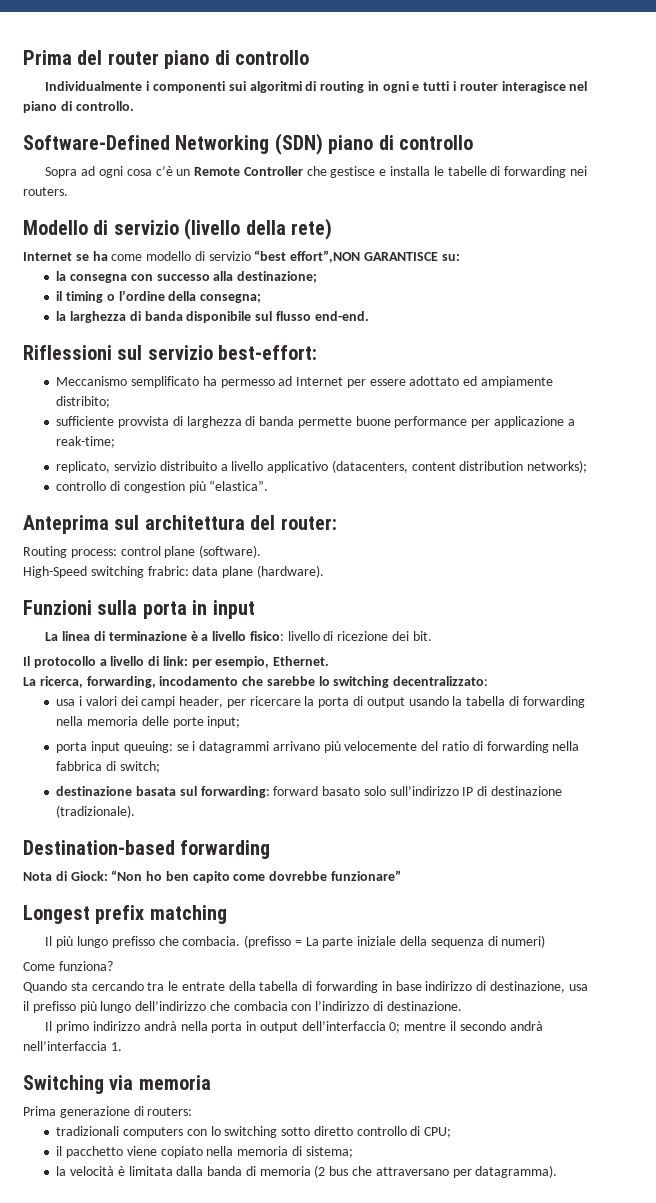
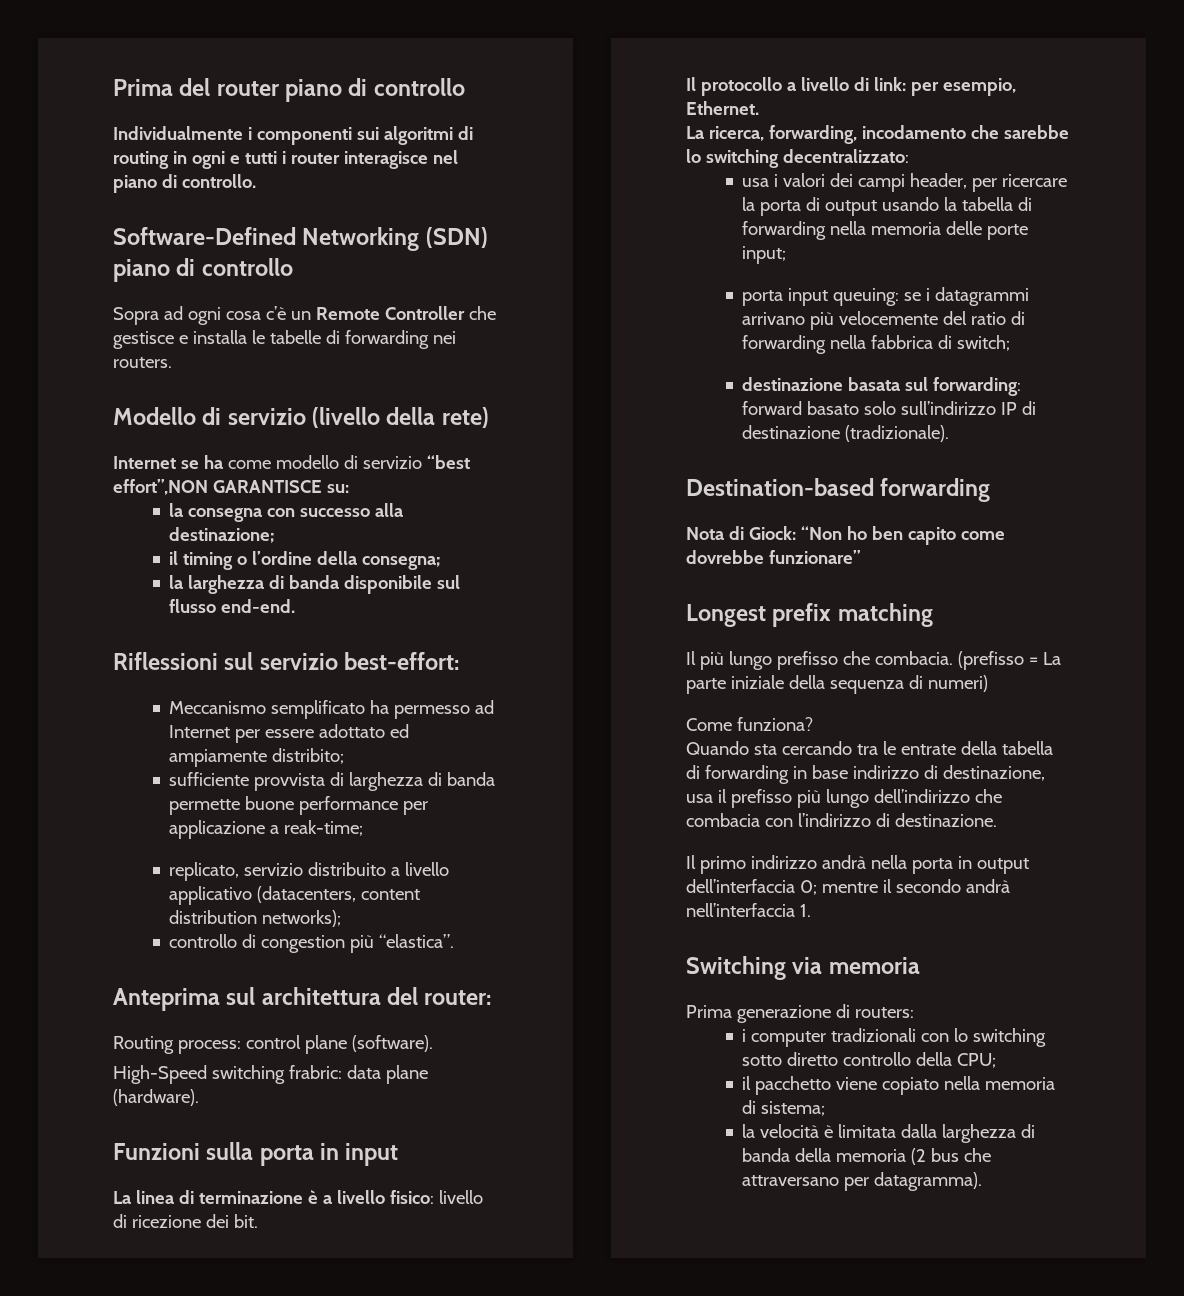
[56,1126,184,1138] tradizionali computers -> [742,1028,917,1047] i computer tradizionali
[410,1126,421,1136] di -> [916,1052,953,1066] della
[207,1166,256,1176] banda di -> [942,1124,1036,1143] [742,1148,832,1162] larghezza di banda della

